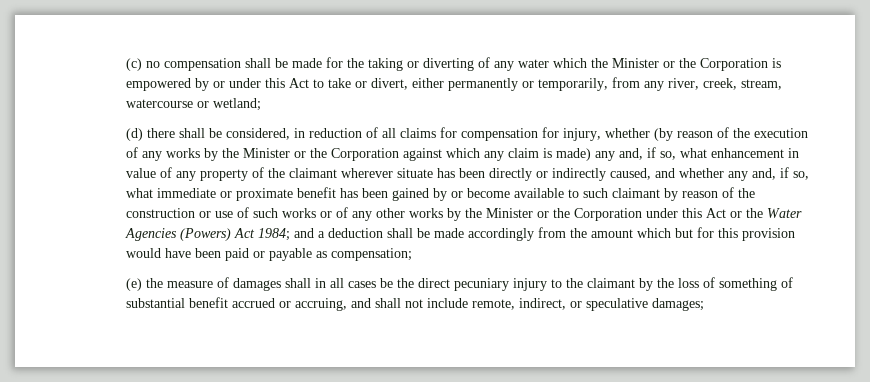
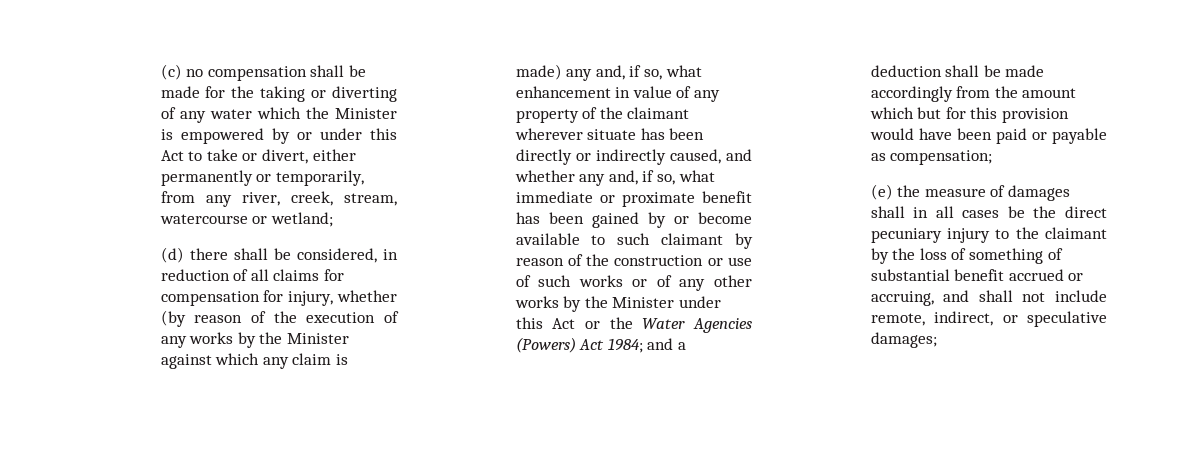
[663,58,769,71] or the Corporation -> (397, 113) none
[294,148,400,161] or the Corporation -> (349, 338) none
[537,208,643,221] or the Corporation -> (675, 302) none

